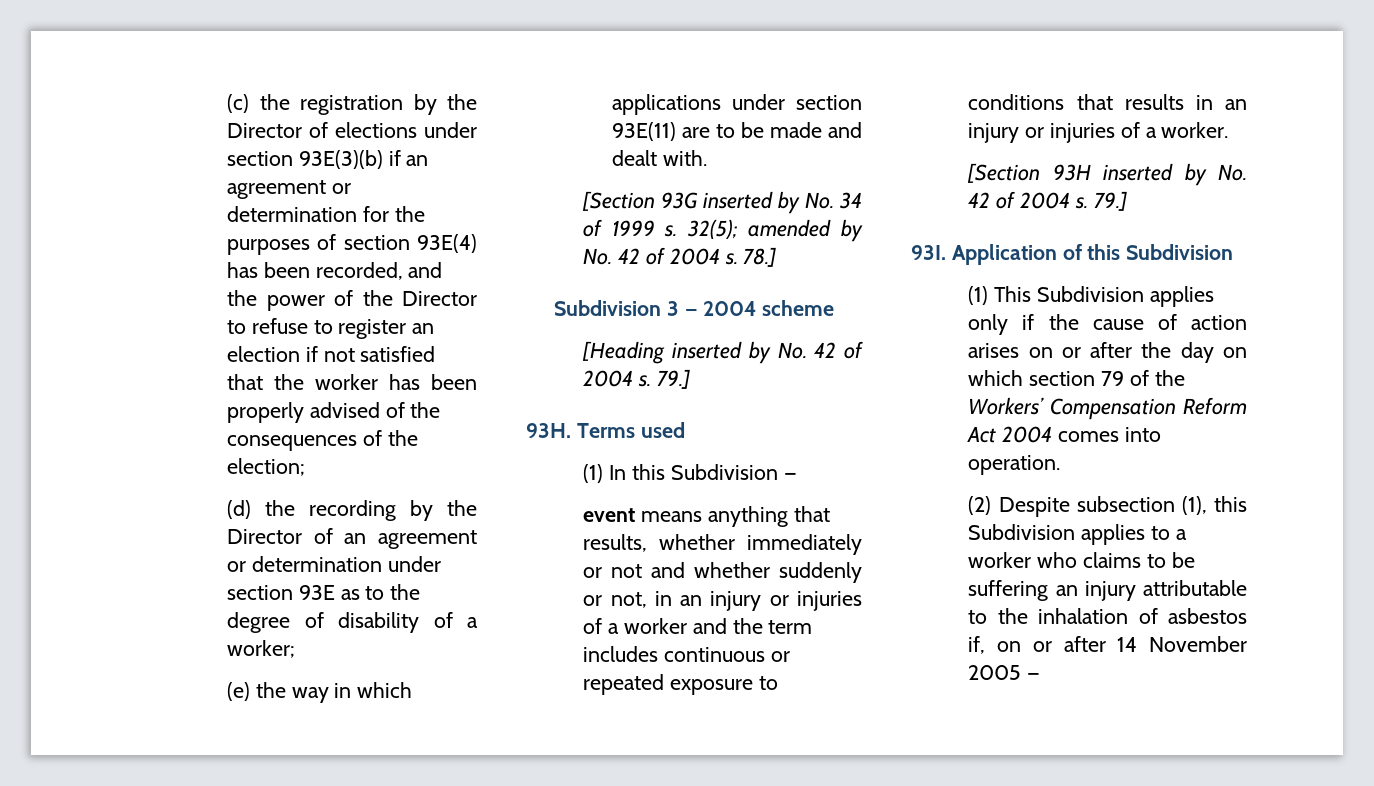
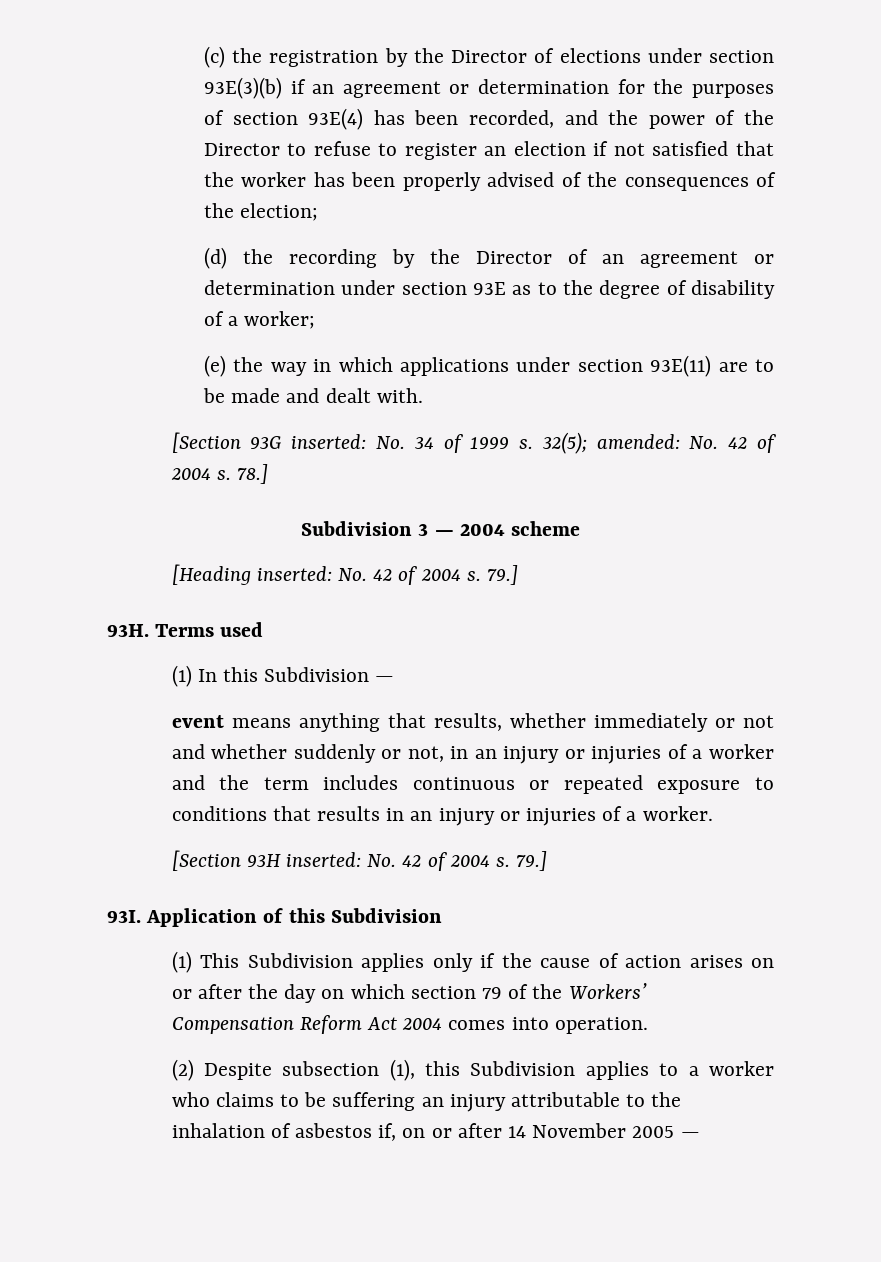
[703,191,801,214] inserted by -> [291,434,367,449] inserted:
[748,219,863,242] amended by -> [596,434,680,449] amended:
[672,341,771,364] inserted by -> [256,566,332,581] inserted:
[1103,163,1207,186] inserted by -> [286,852,362,867] inserted:

